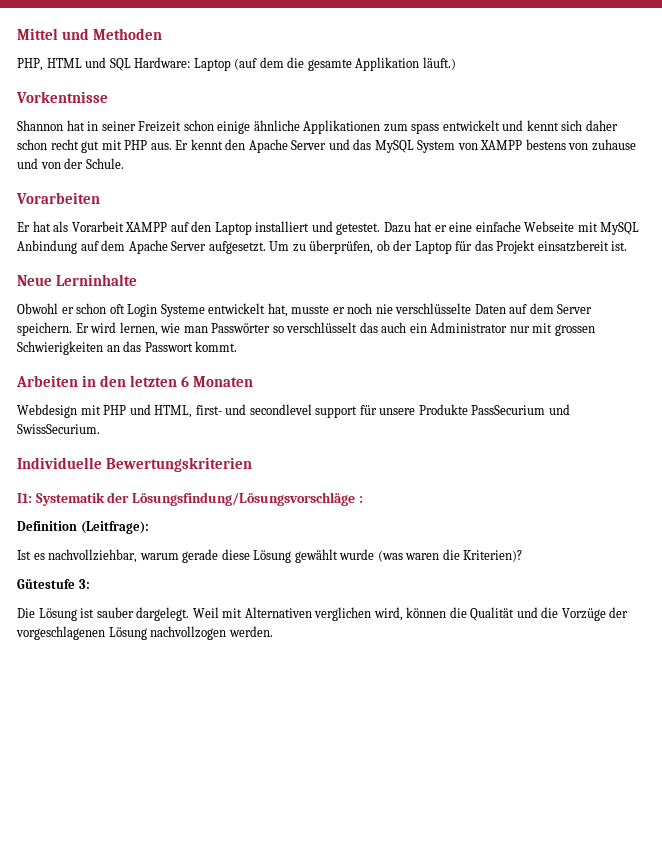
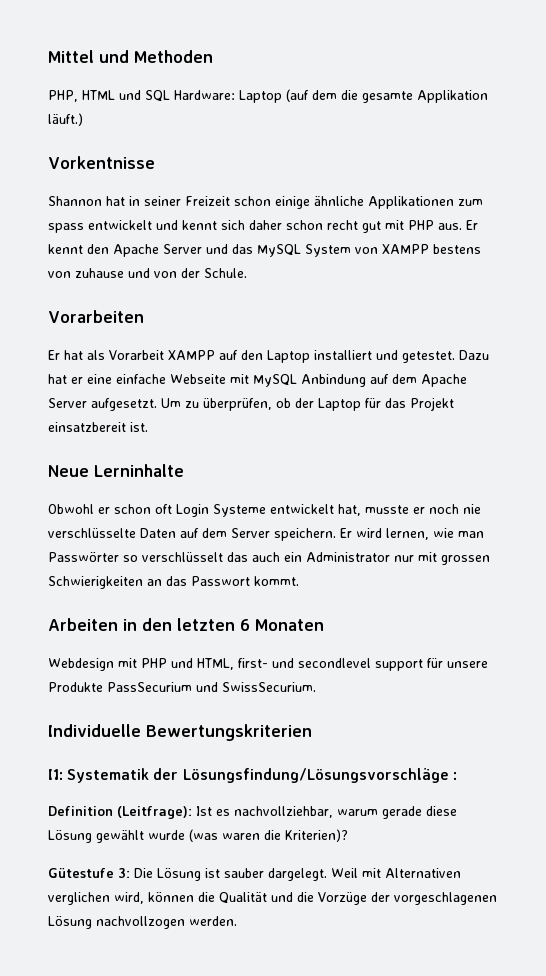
(149, 527) // -> (192, 812) none
(90, 584) // -> (130, 873) none

